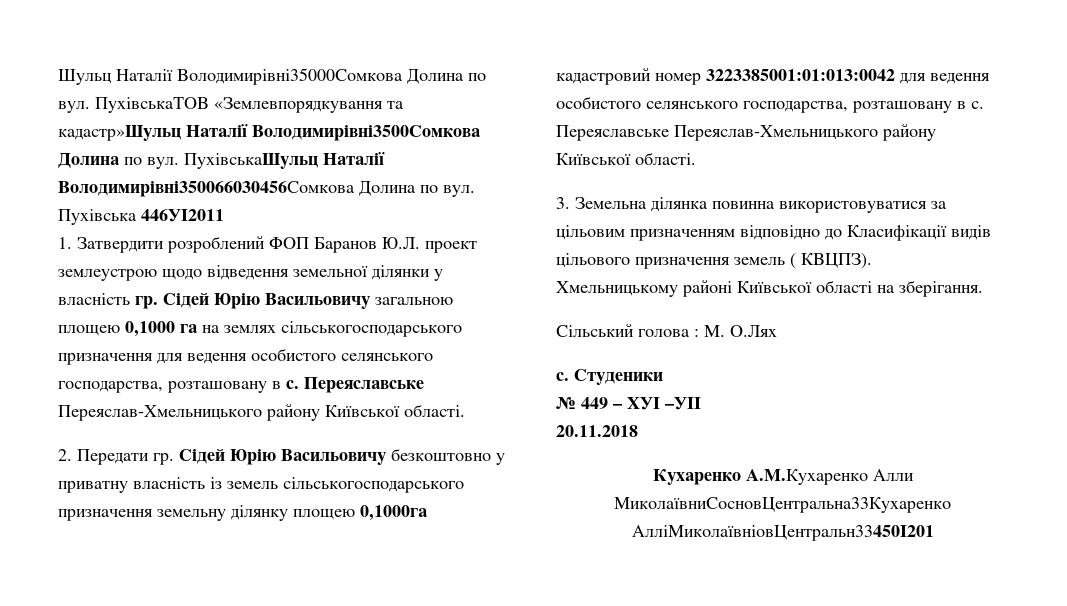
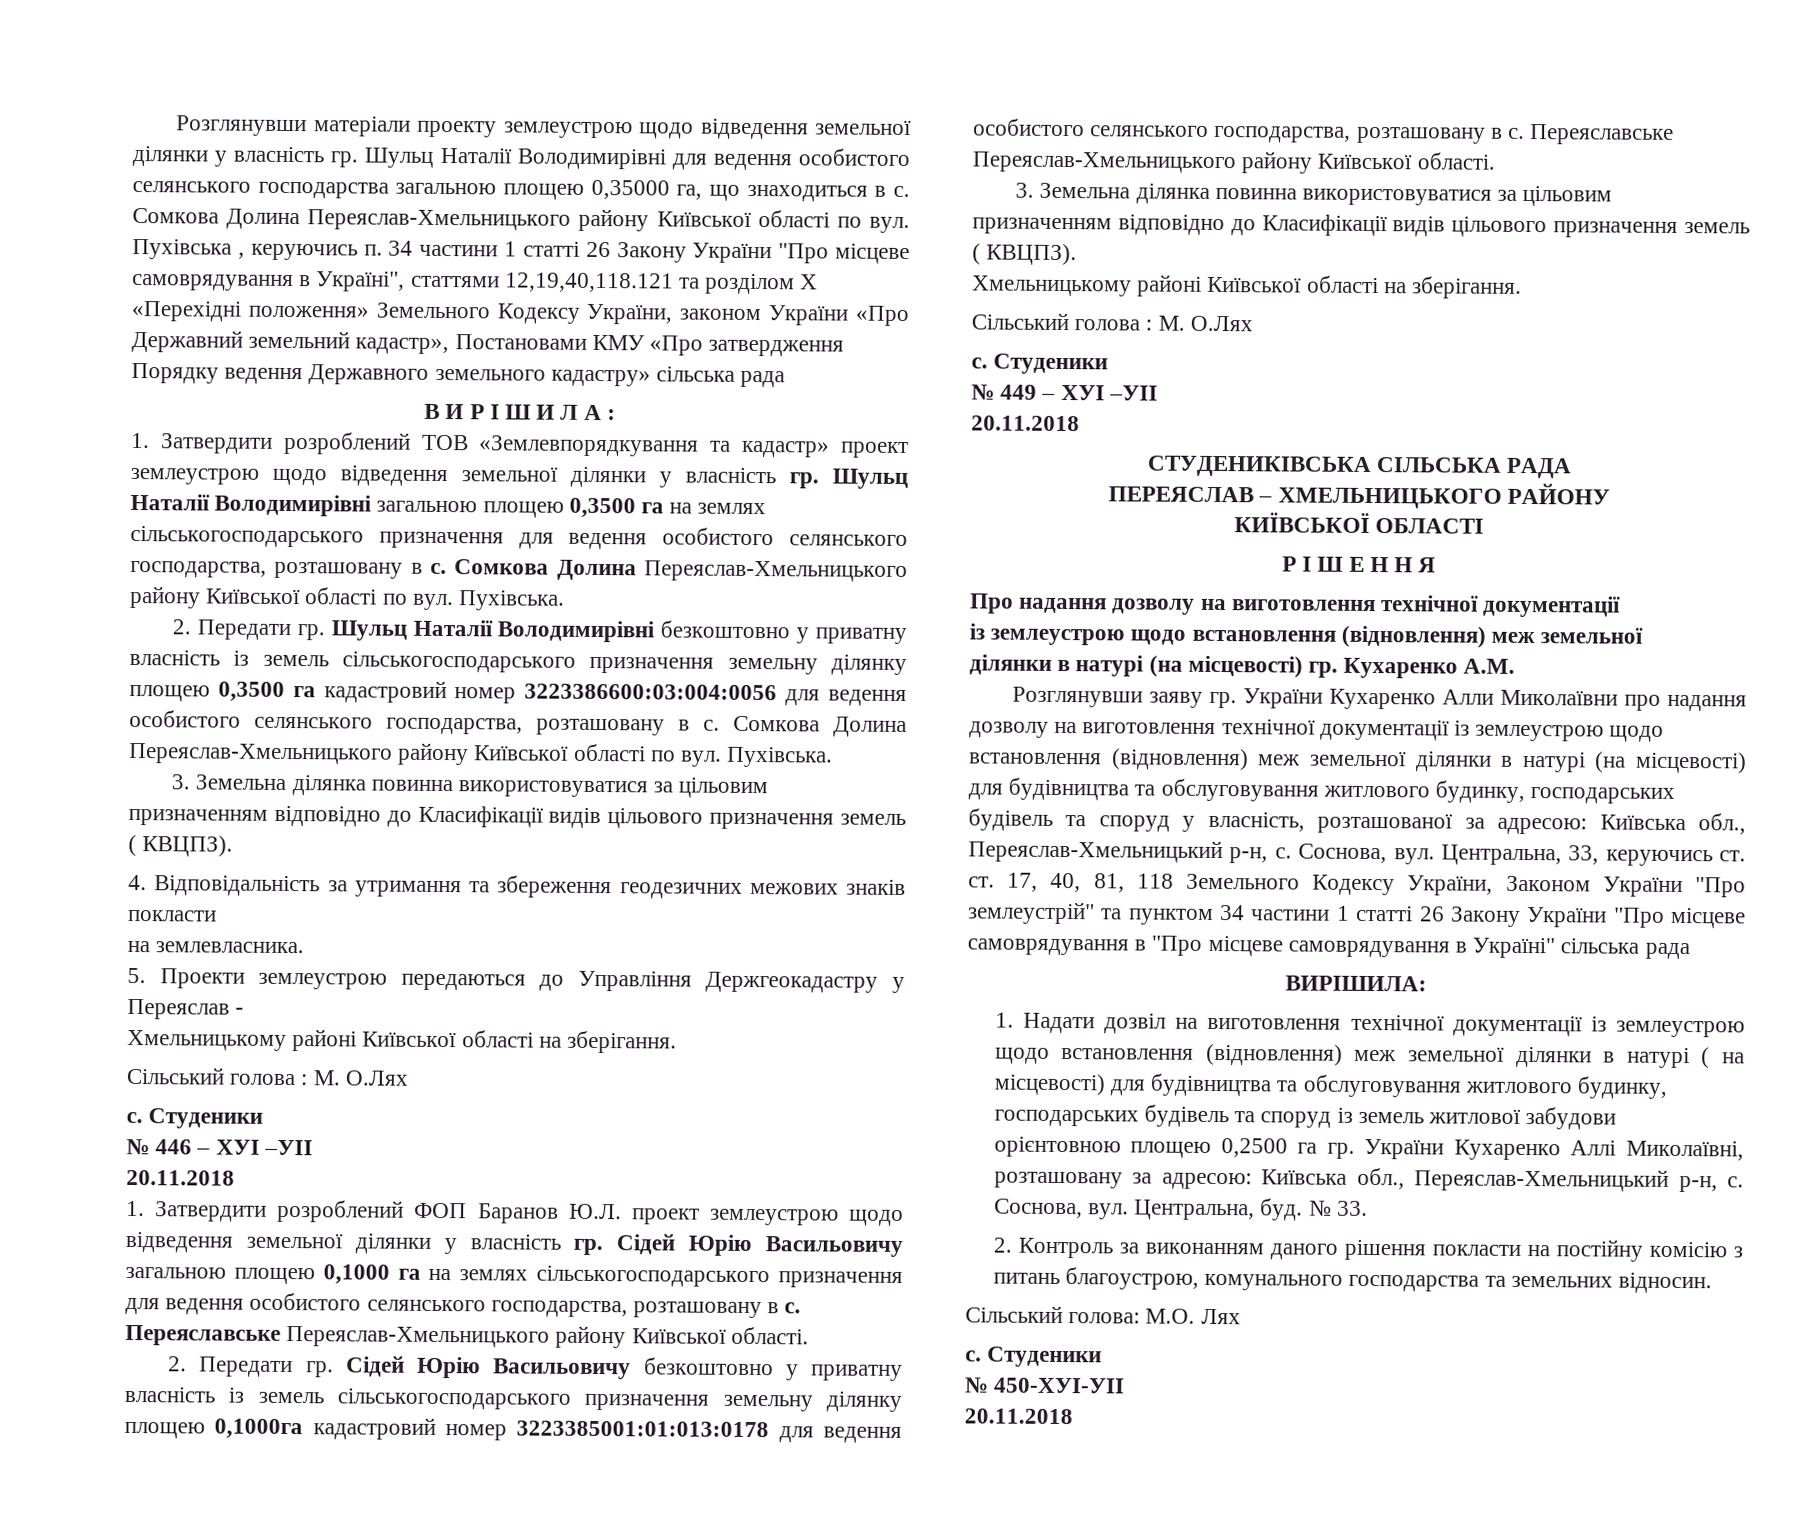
[58,68,486,85] [58,97,404,113] [58,124,481,141] [58,152,385,169] [58,181,475,197] [58,209,224,225] Шульц Наталії Володимирівні35000Сомкова Долина по вул. ПухівськаТОВ «Землевпорядкування та кадастр»Шульц Наталії Володимирівні3500Сомкова Долина по вул. ПухівськаШульц Наталії Володимирівні350066030456Сомкова Долина по вул. Пухівська 446УІ2011 -> [176,115,912,140] [132,145,910,171] [132,179,910,202] [132,207,910,234] [132,238,910,265] [132,271,819,295] [131,300,909,327] [131,329,845,357] [131,362,786,388] [424,403,616,421] [131,431,909,459] [130,465,908,490] [130,493,767,519] [130,525,908,550] [130,559,908,583] [130,585,566,611] [172,619,907,645] [129,649,907,676] [129,680,907,707] [129,709,907,738] [129,742,834,768] [171,774,769,799] [128,805,906,830] [128,834,234,857] [128,874,906,899] [127,909,217,922] [127,940,305,954] [127,967,905,993] [127,998,245,1020] [127,1029,678,1054] [126,1066,409,1086] [126,1108,264,1129] [126,1138,313,1156] [126,1169,235,1186] Розглянувши матеріали проекту землеустрою щодо відведення земельної ділянки у власність гр. Шульц Наталії Володимирівні для ведення особистого селянського господарства загальною площею 0,35000 га, що знаходиться в с. Сомкова Долина Переяслав-Хмельницького району Київської області по вул. Пухівська , керуючись п. 34 частини 1 статті 26 Закону України "Про місцеве самоврядування в Україні", статтями 12,19,40,118.121 та розділом Х «Перехідні положення» Земельного Кодексу України, законом України «Про Державний земельний кадастр», Постановами КМУ «Про затвердження Порядку ведення Державного земельного кадастру» сільська рада // В И Р І Ш И Л А : // 1. Затвердити розроблений ТОВ «Землевпорядкування та кадастр» проект землеустрою щодо відведення земельної ділянки у власність гр. Шульц Наталії Володимирівні загальною площею 0,3500 га на землях сільськогосподарського призначення для ведення особистого селянського господарства, розташовану в с. Сомкова Долина Переяслав-Хмельницького району Київської області по вул. Пухівська. // 2. Передати гр. Шульц Наталії Володимирівні безкоштовно у приватну власність із земель сільськогосподарського призначення земельну ділянку площею 0,3500 га кадастровий номер 3223386600:03:004:0056 для ведення особистого селянського господарства, розташовану в с. Сомкова Долина Переяслав-Хмельницького району Київської області по вул. Пухівська. // 3. Земельна ділянка повинна використовуватися за цільовим призначенням відповідно до Класифікації видів цільового призначення земель ( КВЦПЗ). // 4. Відповідальність за утримання та збереження геодезичних межових знаків покласти // на землевласника. // 5. Проекти землеустрою передаються до Управління Держгеокадастру у Переяслав - // Хмельницькому районі Київської області на зберігання. // Сільський голова : М. О.Лях // с. Студеники // № 446 – ХУІ –УІІ // 20.11.2018
[706,69,895,81] 3223385001:01:013:0042 -> [516,1420,770,1438] 3223385001:01:013:0178
[652,469,914,485] [614,497,951,513] [631,525,934,541] Кухаренко А.М.Кухаренко Алли МиколаївниСосновЦентральна33Кухаренко АлліМиколаївніовЦентральн33450І201 -> [1146,455,1573,479] [1108,482,1610,509] [1233,512,1485,534] [1281,556,1437,573] [969,593,1622,618] [969,623,1644,648] [969,654,1516,679] [1012,686,1747,712] [969,719,1665,742] [969,748,1747,774] [968,777,1676,804] [968,808,1746,835] [968,839,1746,867] [968,872,1746,898] [967,901,1746,929] [967,935,1690,960] [1285,975,1427,992] [994,1012,1745,1038] [994,1043,1745,1069] [993,1073,1668,1099] [993,1104,1617,1130] [993,1136,1744,1161] [993,1167,1744,1193] [993,1198,1368,1221] [992,1237,1743,1262] [992,1267,1712,1294] [965,1305,1241,1325] [965,1346,1103,1368] [964,1377,1126,1394] [964,1408,1073,1425] СТУДЕНИКІВСЬКА СІЛЬСЬКА РАДА // ПЕРЕЯСЛАВ – ХМЕЛЬНИЦЬКОГО РАЙОНУ // КИЇВСЬКОЇ ОБЛАСТІ // Р І Ш Е Н Н Я // Про надання дозволу на виготовлення технічної документації // із землеустрою щодо встановлення (відновлення) меж земельної // ділянки в натурі (на місцевості) гр. Кухаренко А.М. // Розглянувши заяву гр. України Кухаренко Алли Миколаївни про надання дозволу на виготовлення технічної документації із землеустрою щодо встановлення (відновлення) меж земельної ділянки в натурі (на місцевості) для будівництва та обслуговування житлового будинку, господарських будівель та споруд у власність, розташованої за адресою: Київська обл., Переяслав-Хмельницький р-н, с. Соснова, вул. Центральна, 33, керуючись ст. ст. 17, 40, 81, 118 Земельного Кодексу України, Законом України "Про землеустрій" та пунктом 34 частини 1 статті 26 Закону України "Про місцеве самоврядування в "Про місцеве самоврядування в Україні" сільська рада // ВИРІШИЛА: // 1. Надати дозвіл на виготовлення технічної документації із землеустрою щодо встановлення (відновлення) меж земельної ділянки в натурі ( на місцевості) для будівництва та обслуговування житлового будинку, господарських будівель та споруд із земель житлової забудови орієнтовною площею 0,2500 га гр. України Кухаренко Аллі Миколаївні, розташовану за адресою: Київська обл., Переяслав-Хмельницький р-н, с. Соснова, вул. Центральна, буд. № 33. // 2. Контроль за виконанням даного рішення покласти на постійну комісію з питань благоустрою, комунального господарства та земельних відносин. // Сільський голова: М.О. Лях // с. Студеники // № 450-ХУІ-УІІ // 20.11.2018

